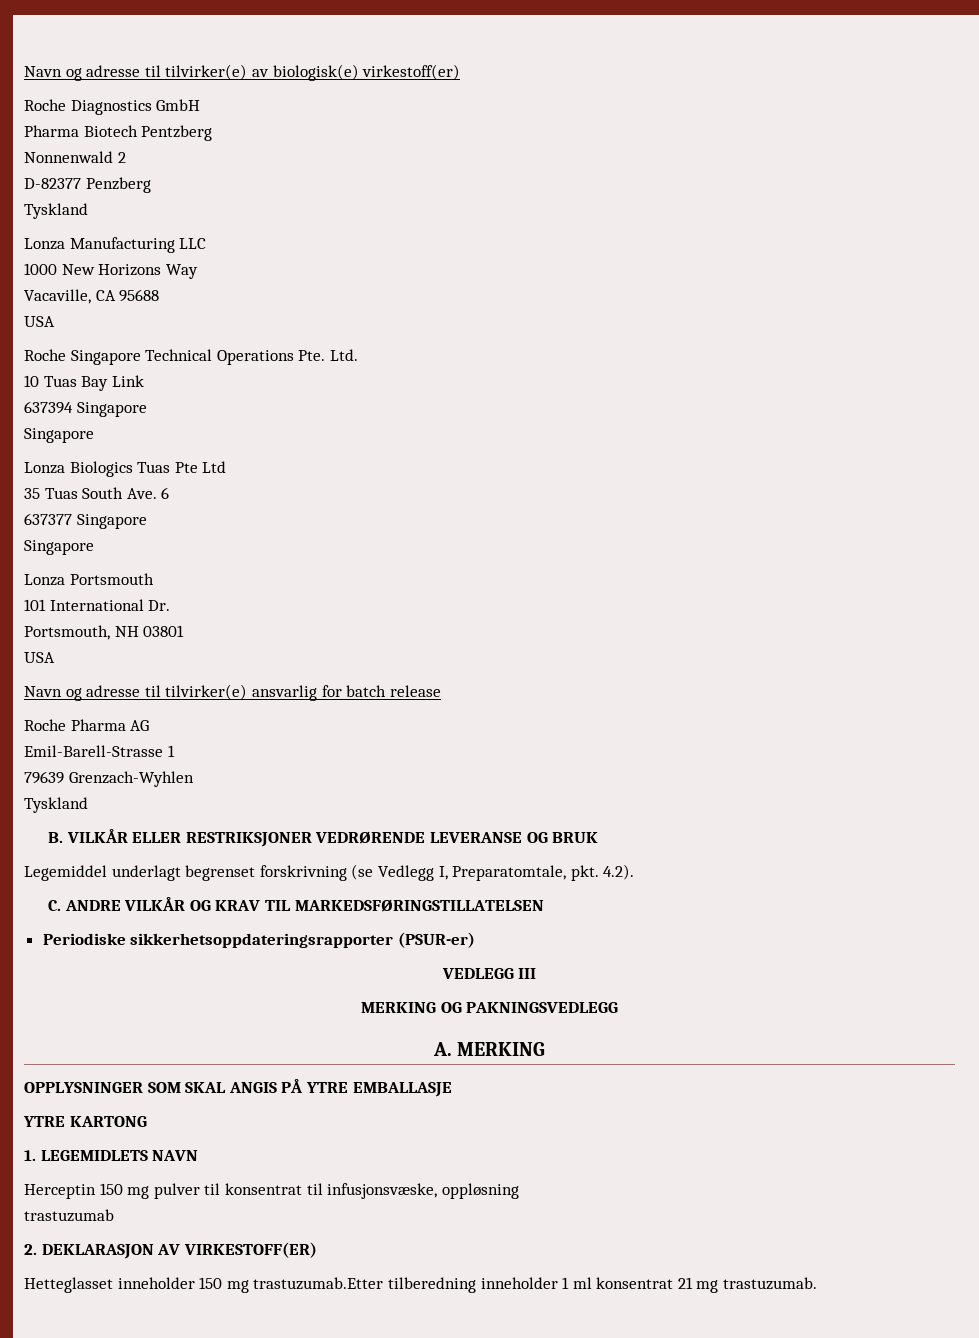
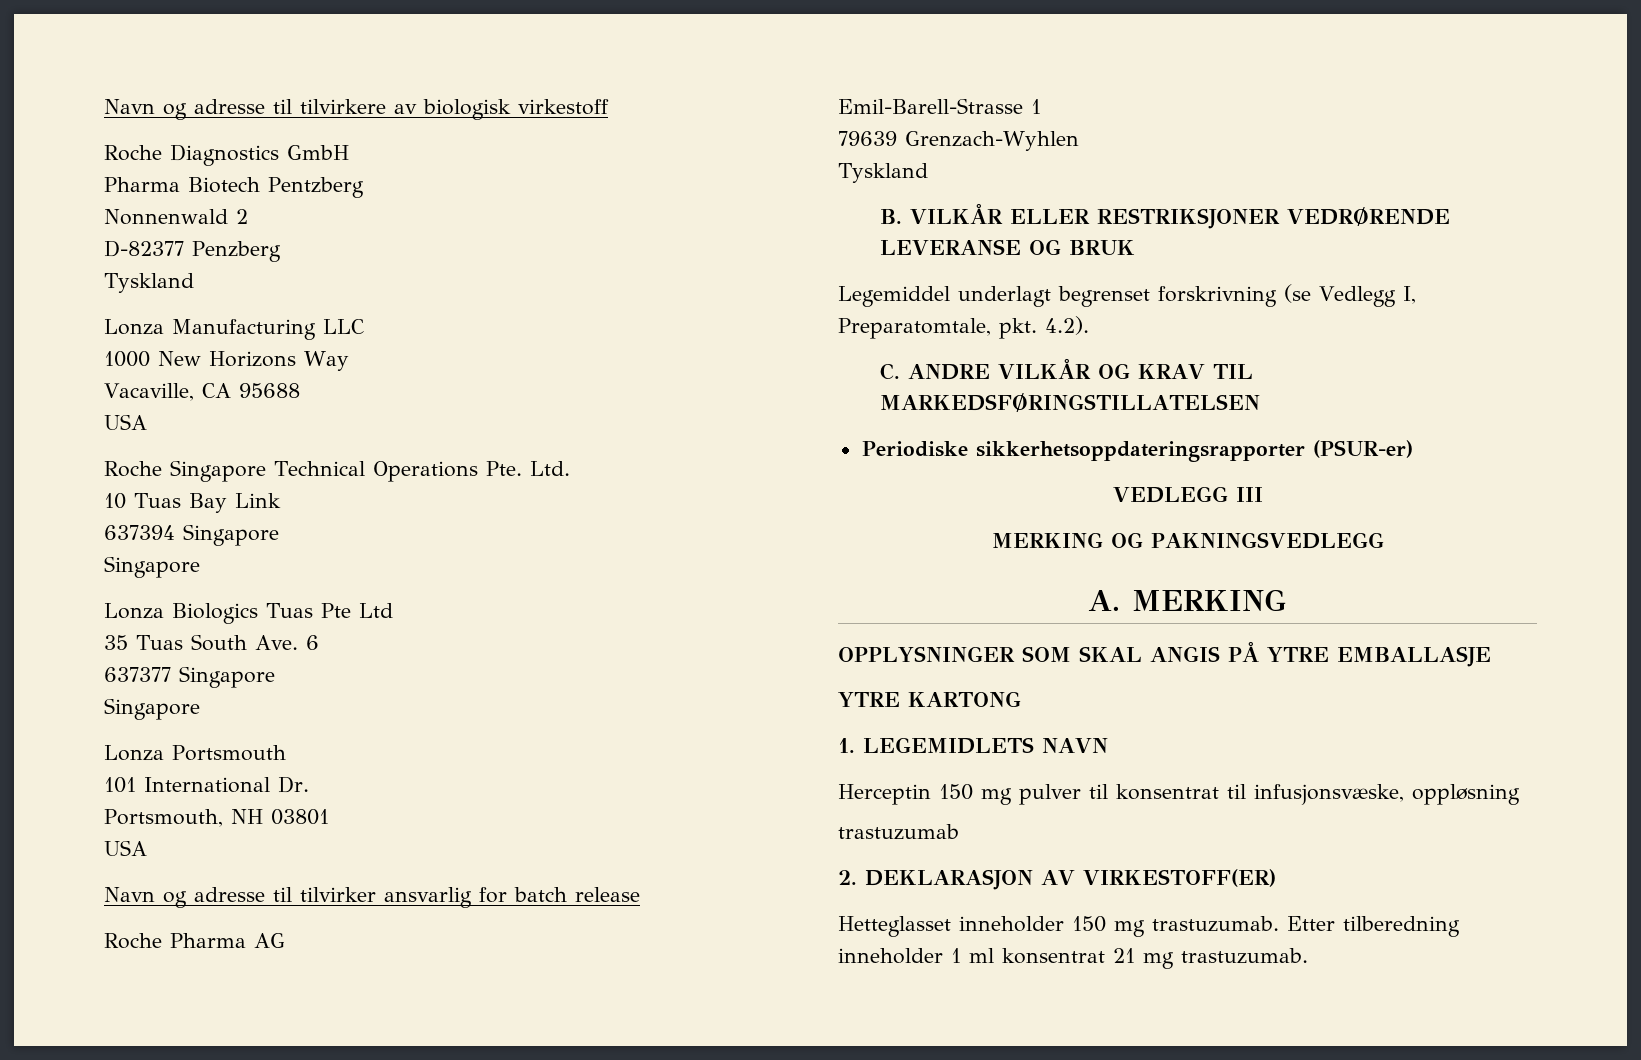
[24,64,461,81] Navn og adresse til tilvirker(e) av biologisk(e) virkestoff(er) -> [104,99,609,120] Navn og adresse til tilvirkere av biologisk virkestoff
[165,684,248,700] tilvirker(e) -> [300,887,376,902] tilvirker
[253,1277,384,1290] trastuzumab.Etter -> [1152,916,1335,932] trastuzumab. Etter

